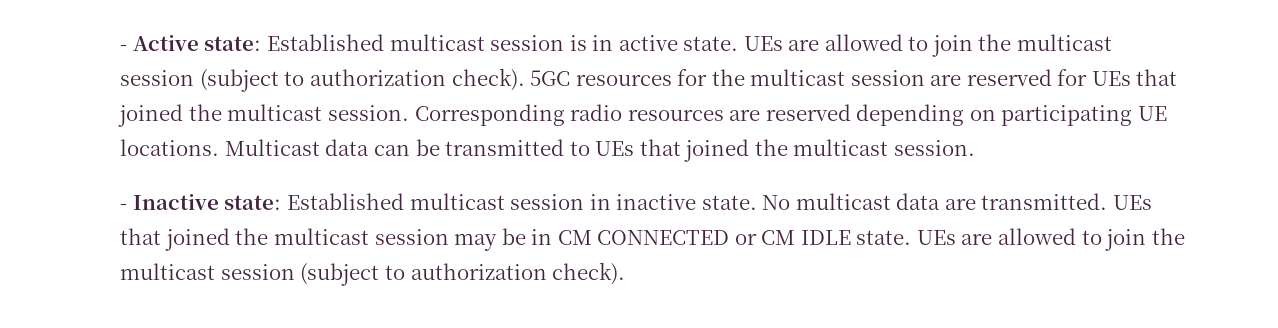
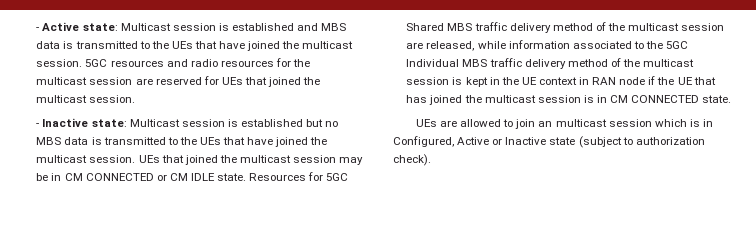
[267,34,1112,57] [120,68,571,92] Established multicast session is in active state. UEs are allowed to join the multicast session (subject to authorization check). 5GC -> [120,23,347,31] [36,41,354,51] [36,59,218,67] Multicast session is established and MBS data is transmitted to the UEs that have joined the multicast session. 5GC resources and radio
[414,104,1167,126] [120,139,975,162] [120,193,1108,210] Corresponding radio resources are reserved depending on participating UE locations. Multicast data can be transmitted to UEs that joined the multicast session. // - Inactive state: Established multicast session in inactive state. No multicast data are transmitted. -> [36,118,339,127] [36,137,328,147] [36,155,136,163] // - Inactive state: Multicast session is established but no MBS data is transmitted to the UEs that have joined the multicast session.
[916,228,1185,251] [120,263,295,280] UEs are allowed to join the multicast session -> [249,172,349,181] [406,22,725,33] [406,40,689,51] [406,58,695,69] [406,76,716,87] [406,95,732,105] [415,119,713,129] [393,136,576,147] Resources for 5GC Shared MBS traffic delivery method of the multicast session are released, while information associated to the 5GC Individual MBS traffic delivery method of the multicast session is kept in the UE context in RAN node if the UE that has joined the multicast session is in CM CONNECTED state. // UEs are allowed to join an multicast session which is in Configured, Active or Inactive state

